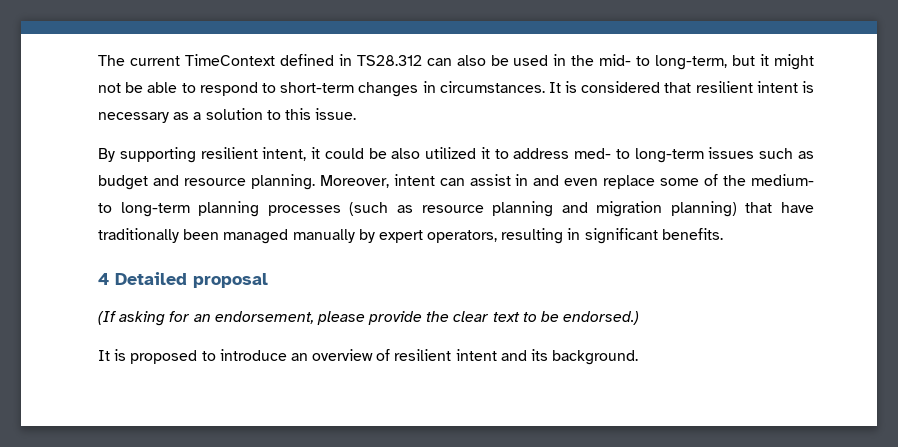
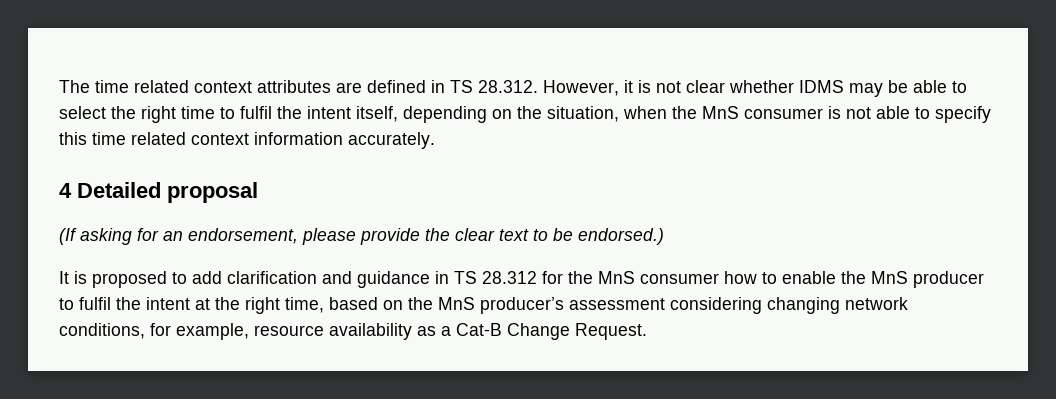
[129,54,815,70] [98,81,814,97] [98,108,357,123] [98,147,814,163] [98,174,814,190] [98,201,815,217] [98,228,723,244] current TimeContext defined in TS28.312 can also be used in the mid- to long-term, but it might not be able to respond to short-term changes in circumstances. It is considered that resilient intent is necessary as a solution to this issue. // By supporting resilient intent, it could be also utilized it to address med- to long-term issues such as budget and resource planning. Moreover, intent can assist in and even replace some of the medium- to long-term planning processes (such as resource planning and migration planning) that have traditionally been managed manually by expert operators, resulting in significant benefits. -> [95,80,967,97] [59,106,991,123] [59,132,435,149] time related context attributes are defined in TS 28.312. However, it is not clear whether IDMS may be able to select the right time to fulfil the intent itself, depending on the situation, when the MnS consumer is not able to specify this time related context information accurately.
[219,349,639,365] introduce an overview of resilient intent and its background. -> [192,271,984,288] [59,297,908,314] [59,323,647,340] add clarification and guidance in TS 28.312 for the MnS consumer how to enable the MnS producer to fulfil the intent at the right time, based on the MnS producer’s assessment considering changing network conditions, for example, resource availability as a Cat-B Change Request.

